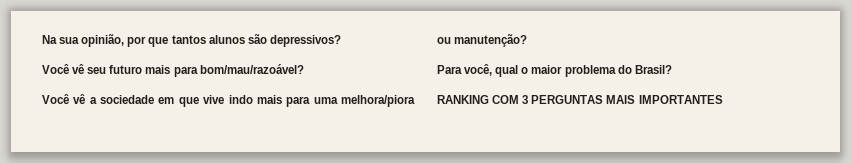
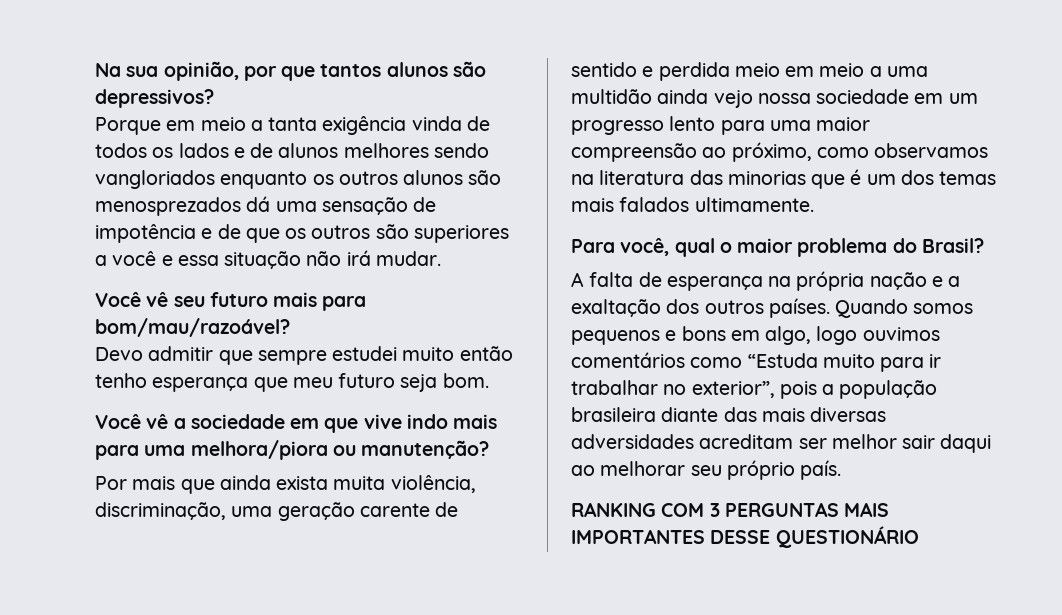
(341, 41) none -> [95,116,490,135] [95,143,489,158] [95,170,502,189] [95,196,437,216] [95,224,509,243] [95,250,441,269] // Porque em meio a tanta exigência vinda de todos os lados e de alunos melhores sendo vangloriados enquanto os outros alunos são menosprezados dá uma sensação de impotência e de que os outros são superiores a você e essa situação não irá mudar.
(304, 69) none -> [95,346,513,365] [95,373,489,392] // Devo admitir que sempre estudei muito então tenho esperança que meu futuro seja bom.
(528, 40) none -> [95,475,476,494] [95,502,459,521] [571,62,928,81] [571,89,978,108] [571,116,871,135] [571,142,989,162] [571,169,997,189] [571,197,814,212] // Por mais que ainda exista muita violência, discriminação, uma geração carente de sentido e perdida meio em meio a uma multidão ainda vejo nossa sociedade em um progresso lento para uma maior compreensão ao próximo, como observamos na literatura das minorias que é um dos temas mais falados ultimamente.
(672, 69) none -> [571,271,961,291] [571,298,974,318] [571,326,940,345] [571,352,942,372] [571,380,938,399] [571,407,887,422] [571,434,992,453] [571,460,842,480] // A falta de esperança na própria nação e a exaltação dos outros países. Quando somos pequenos e bons em algo, logo ouvimos comentários como “Estuda muito para ir trabalhar no exterior”, pois a população brasileira diante das mais diversas adversidades acreditam ser melhor sair daqui ao melhorar seu próprio país.
(723, 99) none -> [710,526,919,548] DESSE QUESTIONÁRIO

